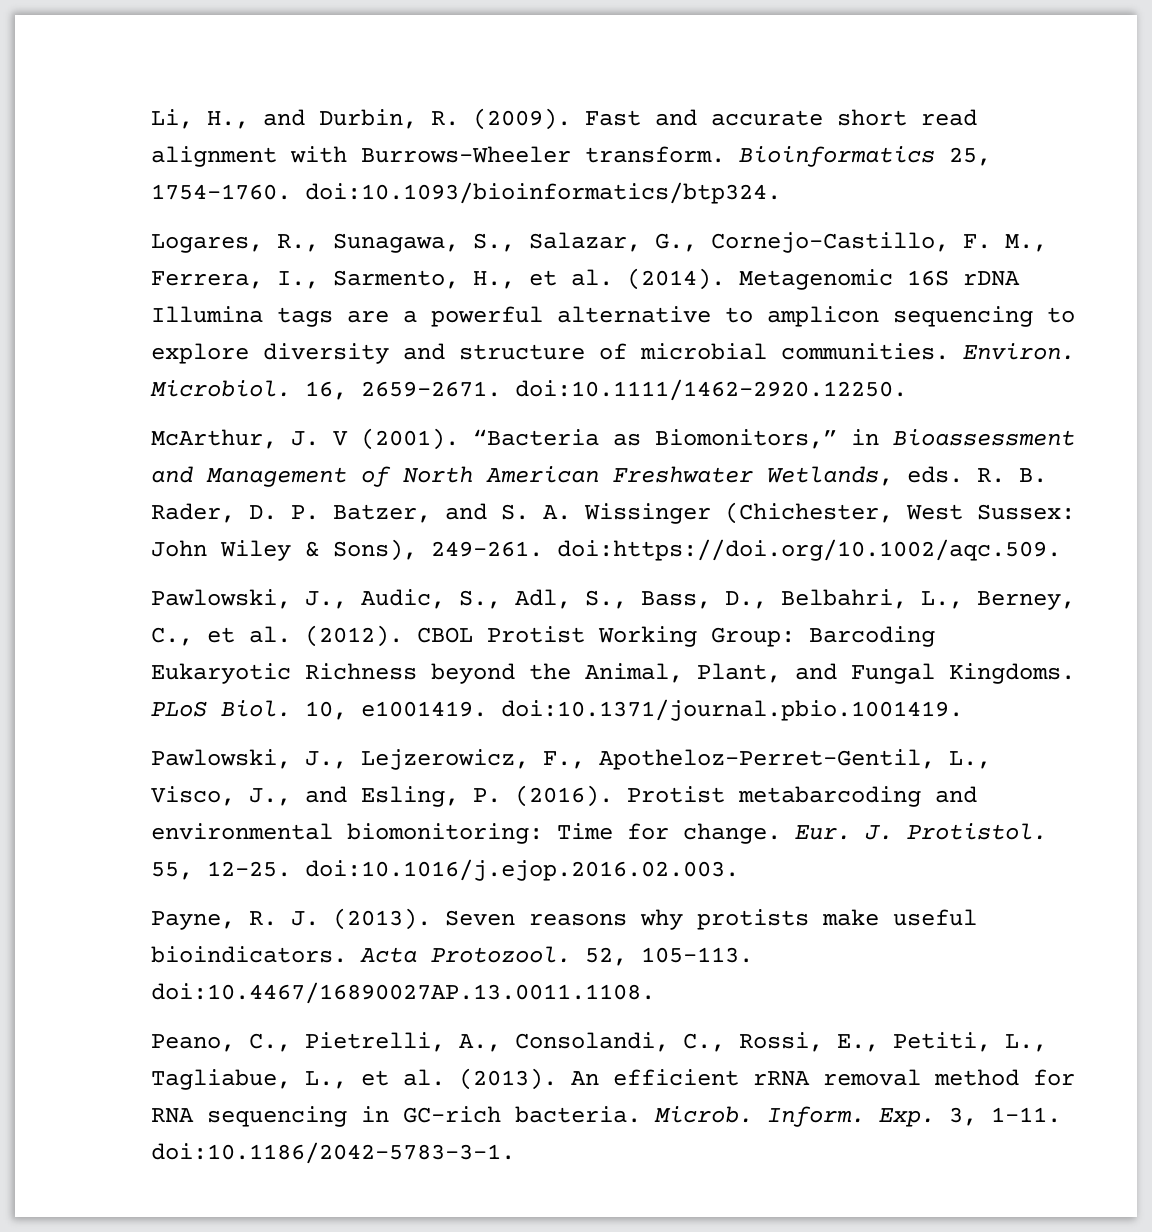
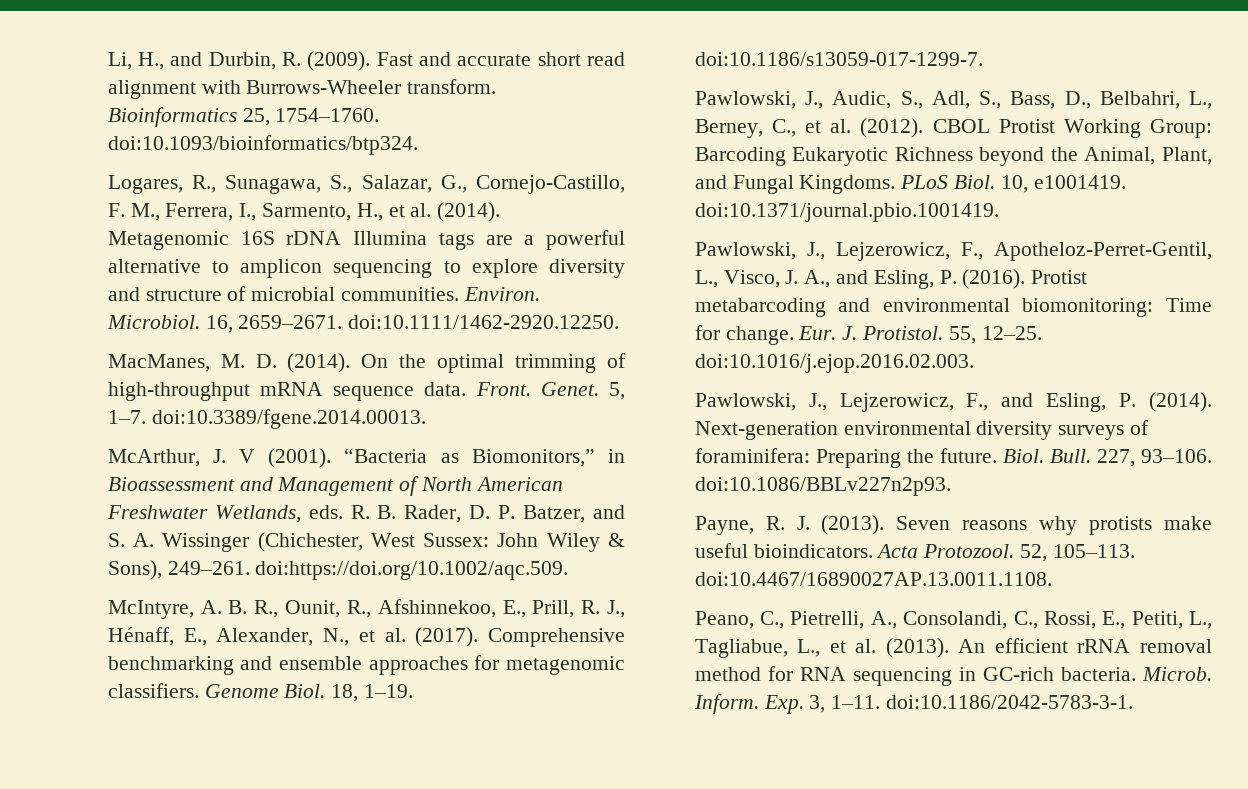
(907, 390) none -> [107,353,626,373] [107,382,625,401] [107,409,426,429] // MacManes, M. D. (2014). On the optimal trimming of high-throughput mRNA sequence data. Front. Genet. 5, 1–7. doi:10.3389/fgene.2014.00013.
(1061, 550) none -> [107,599,625,619] [107,627,625,647] [107,655,625,675] [107,683,413,702] [694,52,983,66] // McIntyre, A. B. R., Ounit, R., Afshinnekoo, E., Prill, R. J., Hénaff, E., Alexander, N., et al. (2017). Comprehensive benchmarking and ensemble approaches for metagenomic classifiers. Genome Biol. 18, 1–19. doi:10.1186/s13059-017-1299-7.
[248,788,291,806] J., -> [785,270,831,288] J. A.,
(739, 870) none -> [694,392,1212,412] [694,420,1149,440] [694,448,1212,468] [694,477,951,496] // Pawlowski, J., Lejzerowicz, F., and Esling, P. (2014). Next-generation environmental diversity surveys of foraminifera: Preparing the future. Biol. Bull. 227, 93–106. doi:10.1086/BBLv227n2p93.

